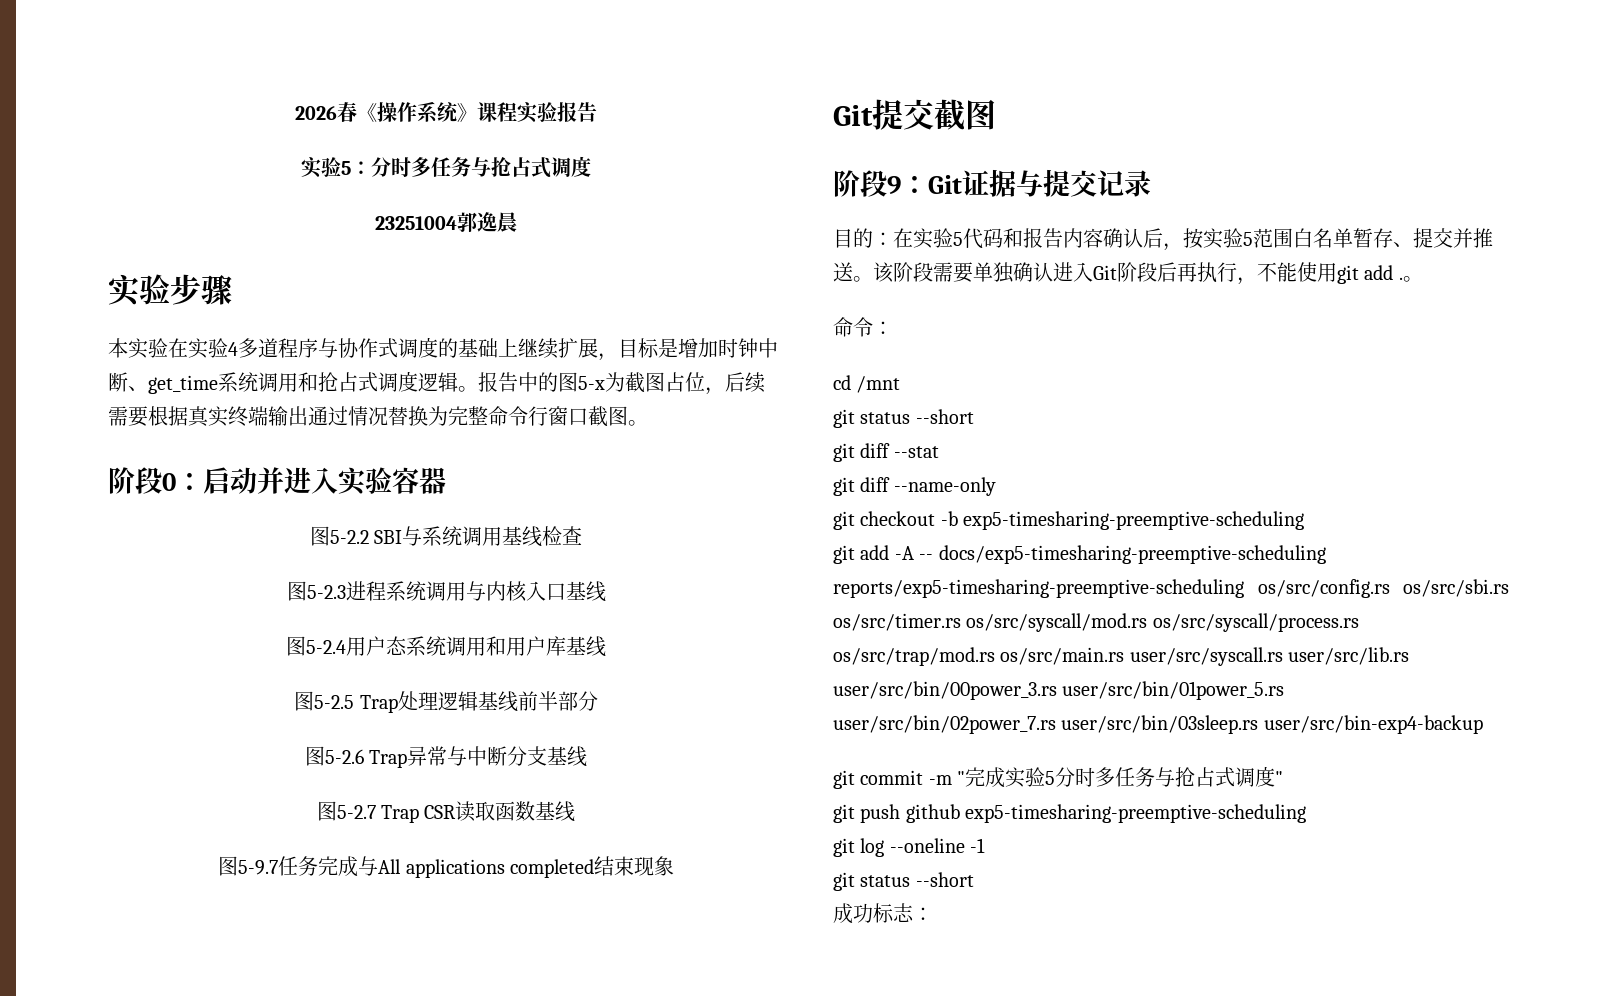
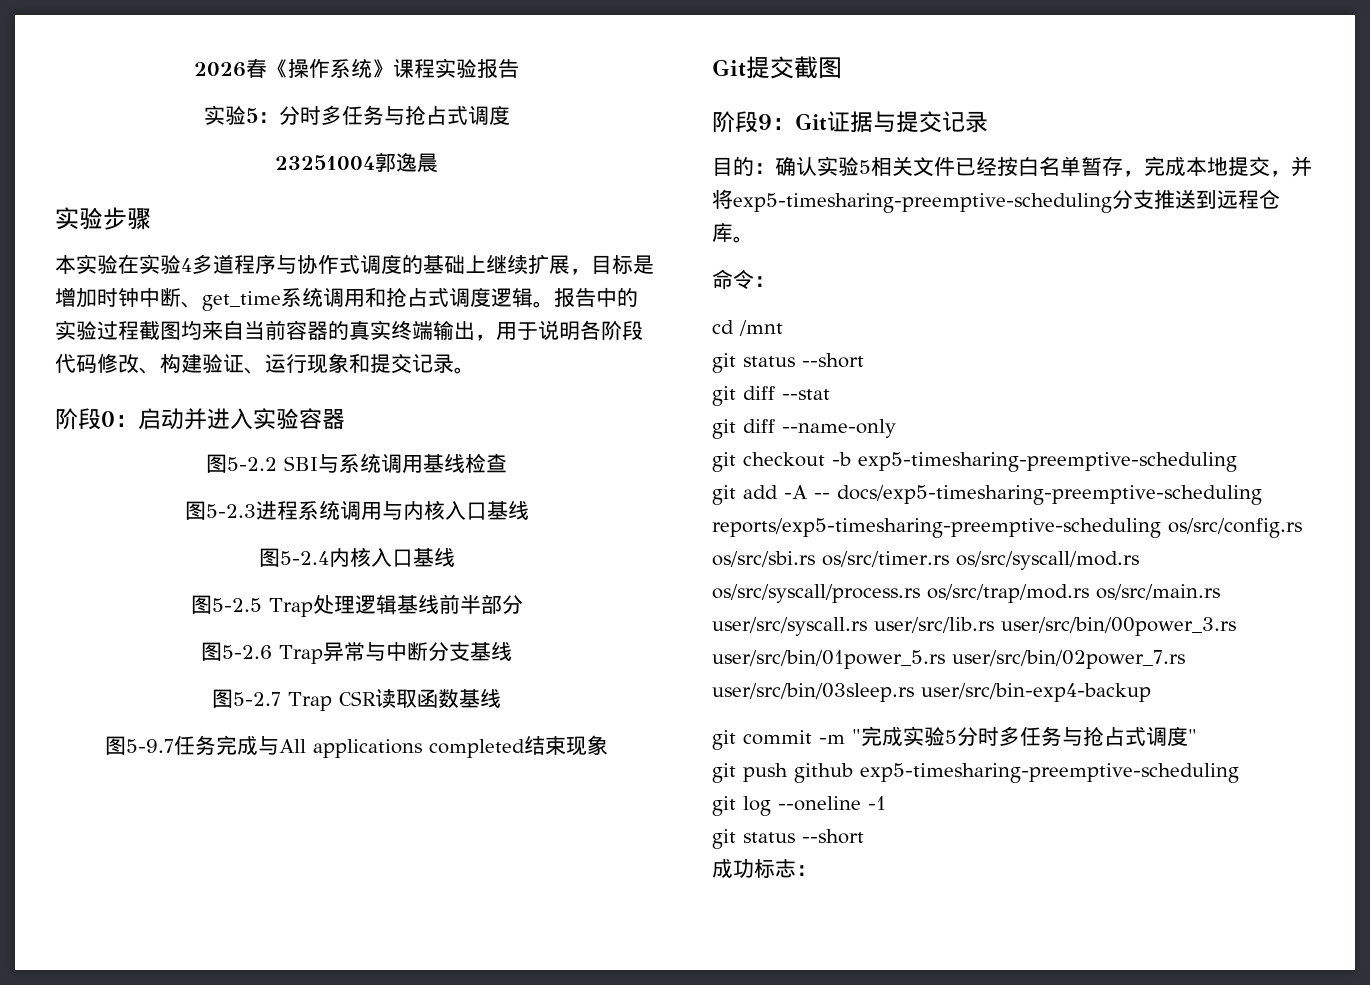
[558,372,765,395] [108,406,628,427] 图5-x为截图占位，后续需要根据真实终端输出通过情况替换为完整命令行窗口截图 -> [55,320,643,341] [55,353,454,374] 实验过程截图均来自当前容器的真实终端输出，用于说明各阶段代码修改、构建验证、运行现象和提交记录
[346,636,566,656] 用户态系统调用和用户库 -> [328,547,413,567] 内核入口
[893,228,1493,251] [833,262,1403,285] 在实验5代码和报告内容确认后，按实验5范围白名单暂存、提交并推送。该阶段需要单独确认进入Git阶段后再执行，不能使用git add . -> [775,156,1312,177] [712,189,1280,213] [712,222,733,242] 确认实验5相关文件已经按白名单暂存，完成本地提交，并将exp5-timesharing-preemptive-scheduling分支推送到远程仓库

